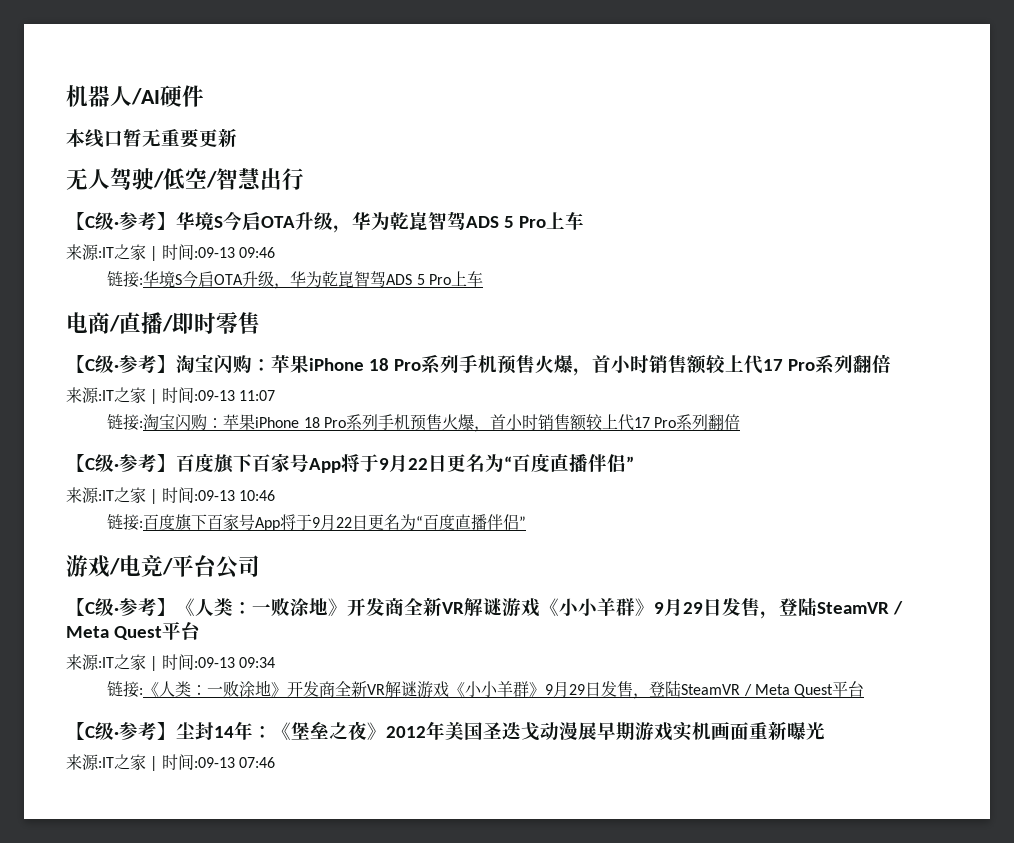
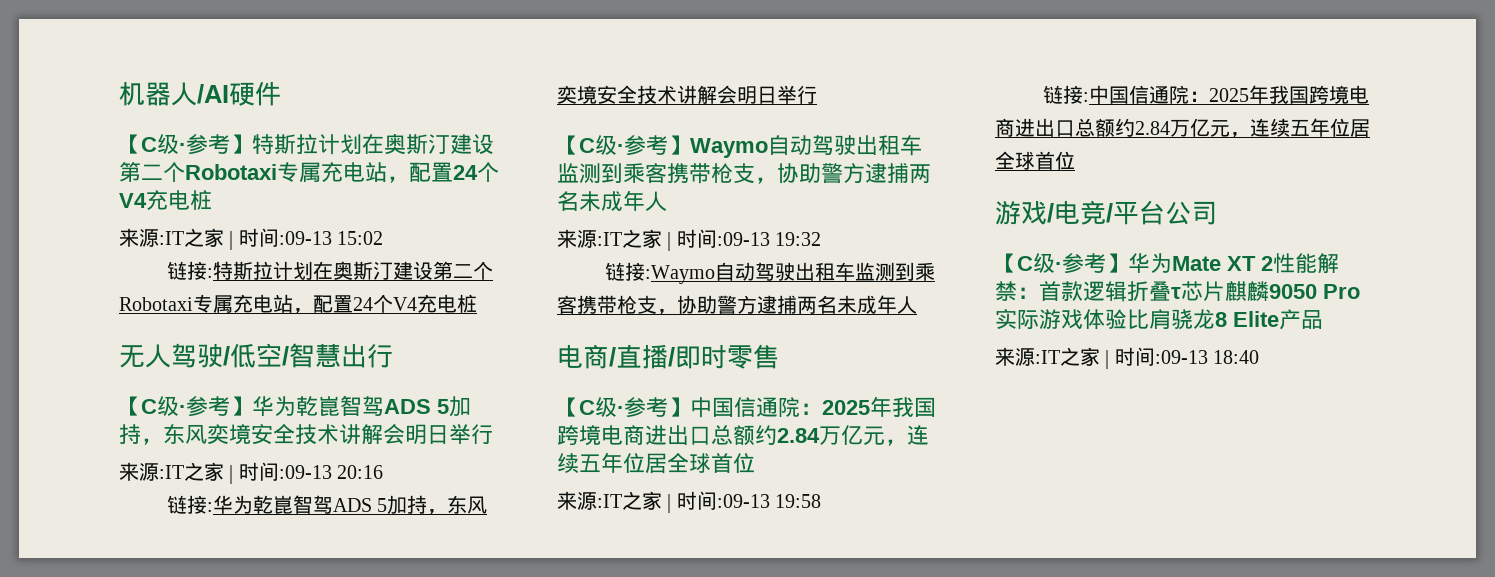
[66,128,237,148] 本线口暂无重要更新 -> [119,133,494,155] [119,162,499,183] [119,190,212,210] [119,228,384,250] [166,261,493,280] [119,294,477,314] 【C级·参考】特斯拉计划在奥斯汀建设第二个Robotaxi专属充电站，配置24个V4充电桩 // 来源:IT之家 | 时间:09-13 15:02 // 链接:特斯拉计划在奥斯汀建设第二个Robotaxi专属充电站，配置24个V4充电桩
[195,211,584,233] [66,244,275,261] 境S今启OTA升级，华为乾崑智驾ADS 5 Pro上车 // 来源:IT之家 | 时间:09-13 09:46 -> [274,395,471,417] [119,424,493,445] [119,462,384,484] 为乾崑智驾ADS 5加持，东风奕境安全技术讲解会明日举行 // 来源:IT之家 | 时间:09-13 20:16
[159,270,483,289] 境S今启OTA升级，华为乾崑智驾ADS 5 Pro上车 -> [232,495,488,515] [557,85,817,104] [557,135,922,158] [557,162,931,184] [557,190,667,211] [557,229,822,251] [604,262,935,284] [557,295,917,315] 为乾崑智驾ADS 5加持，东风奕境安全技术讲解会明日举行 // 【C级·参考】Waymo自动驾驶出租车监测到乘客携带枪支，协助警方逮捕两名未成年人 // 来源:IT之家 | 时间:09-13 19:32 // 链接:Waymo自动驾驶出租车监测到乘客携带枪支，协助警方逮捕两名未成年人
[176,354,891,376] [66,387,275,404] [107,414,741,432] [66,454,634,473] [66,487,275,504] [107,514,527,531] 淘宝闪购：苹果iPhone 18 Pro系列手机预售火爆，首小时销售额较上代17 Pro系列翻倍 // 来源:IT之家 | 时间:09-13 11:07 // 链接:淘宝闪购：苹果iPhone 18 Pro系列手机预售火爆，首小时销售额较上代17 Pro系列翻倍 // 【C级·参考】百度旗下百家号App将于9月22日更名为“百度直播伴侣” // 来源:IT之家 | 时间:09-13 10:46 // 链接:百度旗下百家号App将于9月22日更名为“百度直播伴侣” -> [690,396,936,418] [557,425,929,446] [557,452,755,474] [557,491,822,513] [1042,85,1369,104] [995,118,1370,138] [995,151,1075,170] 中国信通院：2025年我国跨境电商进出口总额约2.84万亿元，连续五年位居全球首位 // 来源:IT之家 | 时间:09-13 19:58 // 链接:中国信通院：2025年我国跨境电商进出口总额约2.84万亿元，连续五年位居全球首位
[176,597,903,619] [66,621,201,640] [66,654,275,671] [107,680,865,699] [66,721,825,741] [66,754,275,771] 《人类：一败涂地》开发商全新VR解谜游戏《小小羊群》9月29日发售，登陆SteamVR / Meta Quest平台 // 来源:IT之家 | 时间:09-13 09:34 // 链接:《人类：一败涂地》开发商全新VR解谜游戏《小小羊群》9月29日发售，登陆SteamVR / Meta Quest平台 // 【C级·参考】尘封14年：《堡垒之夜》2012年美国圣迭戈动漫展早期游戏实机画面重新曝光 // 来源:IT之家 | 时间:09-13 07:46 -> [1128,253,1339,274] [995,281,1360,302] [995,309,1323,330] [995,347,1260,369] 华为Mate XT 2性能解禁：首款逻辑折叠τ芯片麒麟9050 Pro实际游戏体验比肩骁龙8 Elite产品 // 来源:IT之家 | 时间:09-13 18:40

